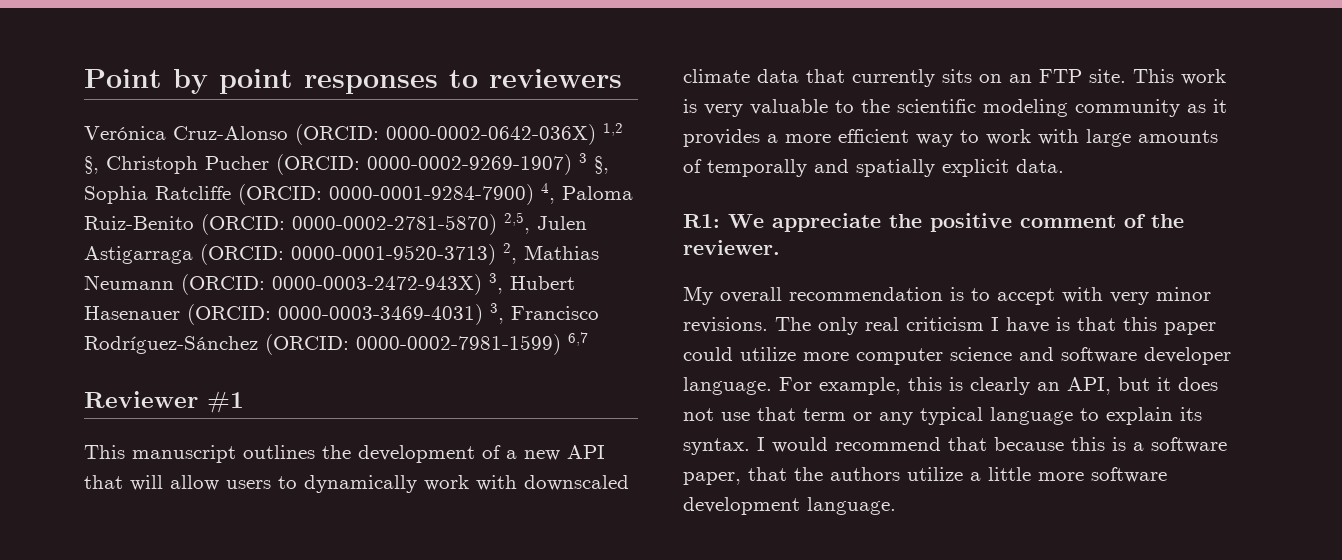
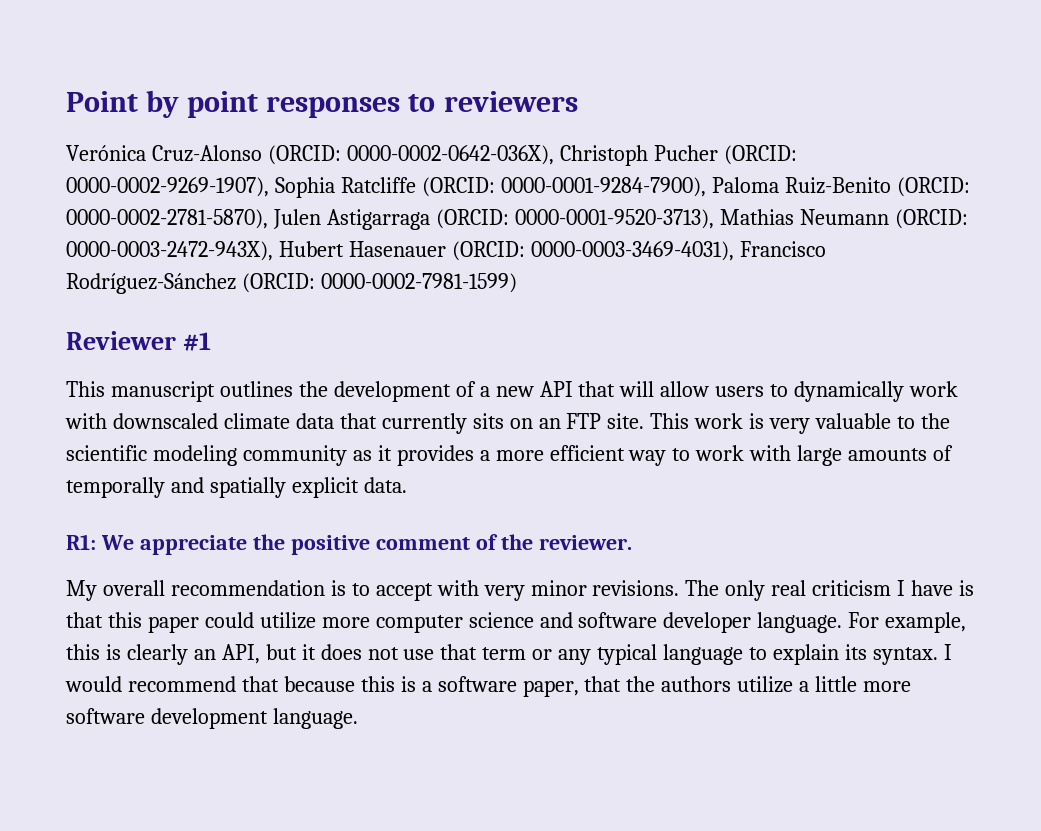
[386,123,623,145] [84,153,609,175] 0000-0002-0642-036X) 1,2 §, Christoph Pucher (ORCID: 0000-0002-9269-1907) 3 §, -> [346,145,797,166] [66,177,269,197] 0000-0002-0642-036X), Christoph Pucher (ORCID: 0000-0002-9269-1907),
[329,183,555,205] 0000-0001-9284-7900) 4, -> [500,177,706,197] 0000-0001-9284-7900),
[292,212,530,235] 0000-0002-2781-5870) 2,5, -> [66,209,268,229] 0000-0002-2781-5870),
[291,243,517,265] 0000-0001-9520-3713) 2, -> [514,209,714,229] 0000-0001-9520-3713),
[272,273,503,295] 0000-0003-2472-943X) 3, -> [66,241,273,261] 0000-0003-2472-943X),
[278,303,504,325] 0000-0003-3469-4031) 3, -> [530,241,734,261] 0000-0003-3469-4031),
[568,332,588,346] 6,7 -> (517, 283) none

